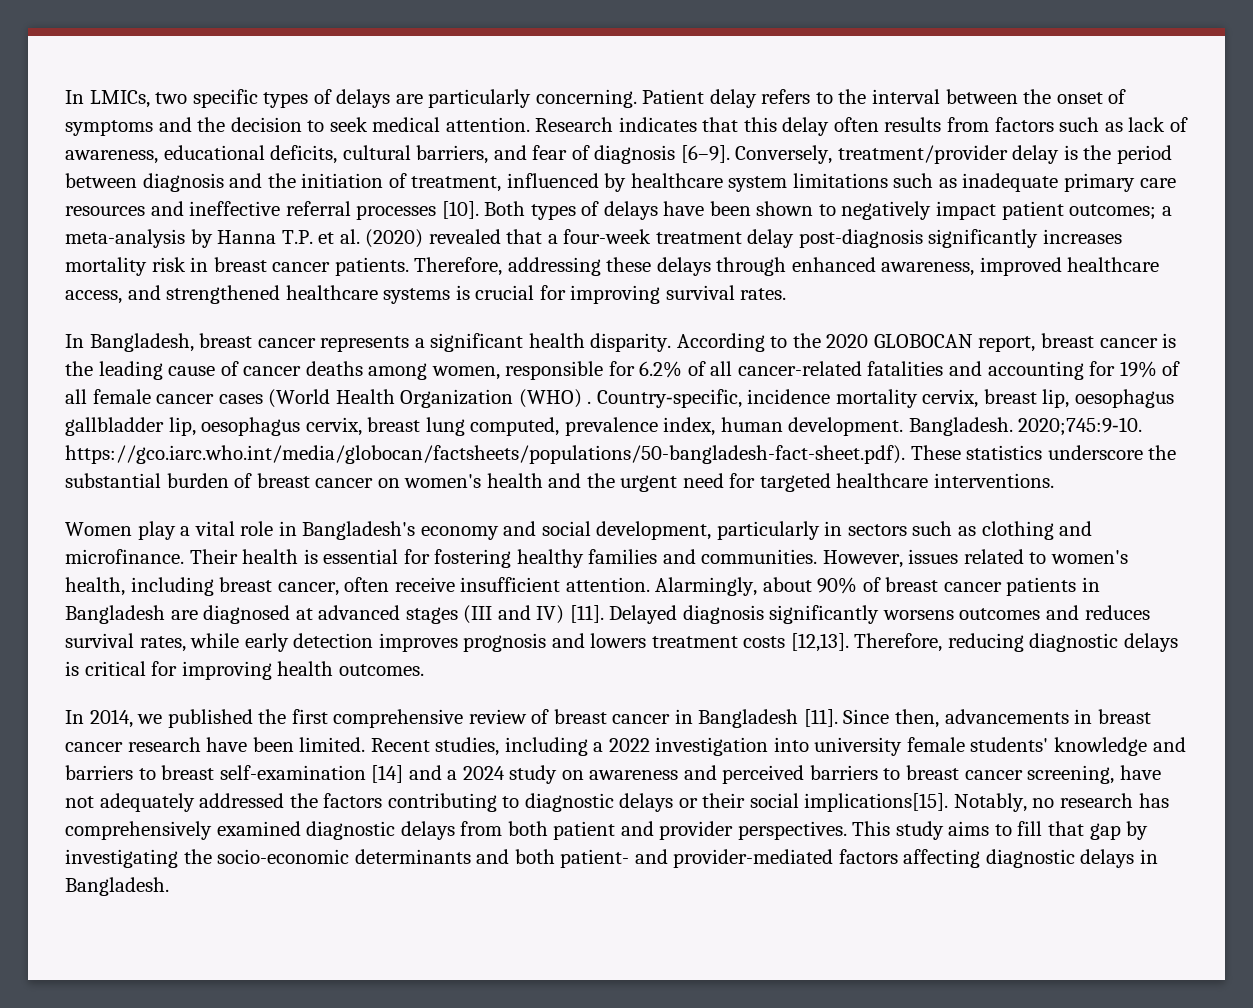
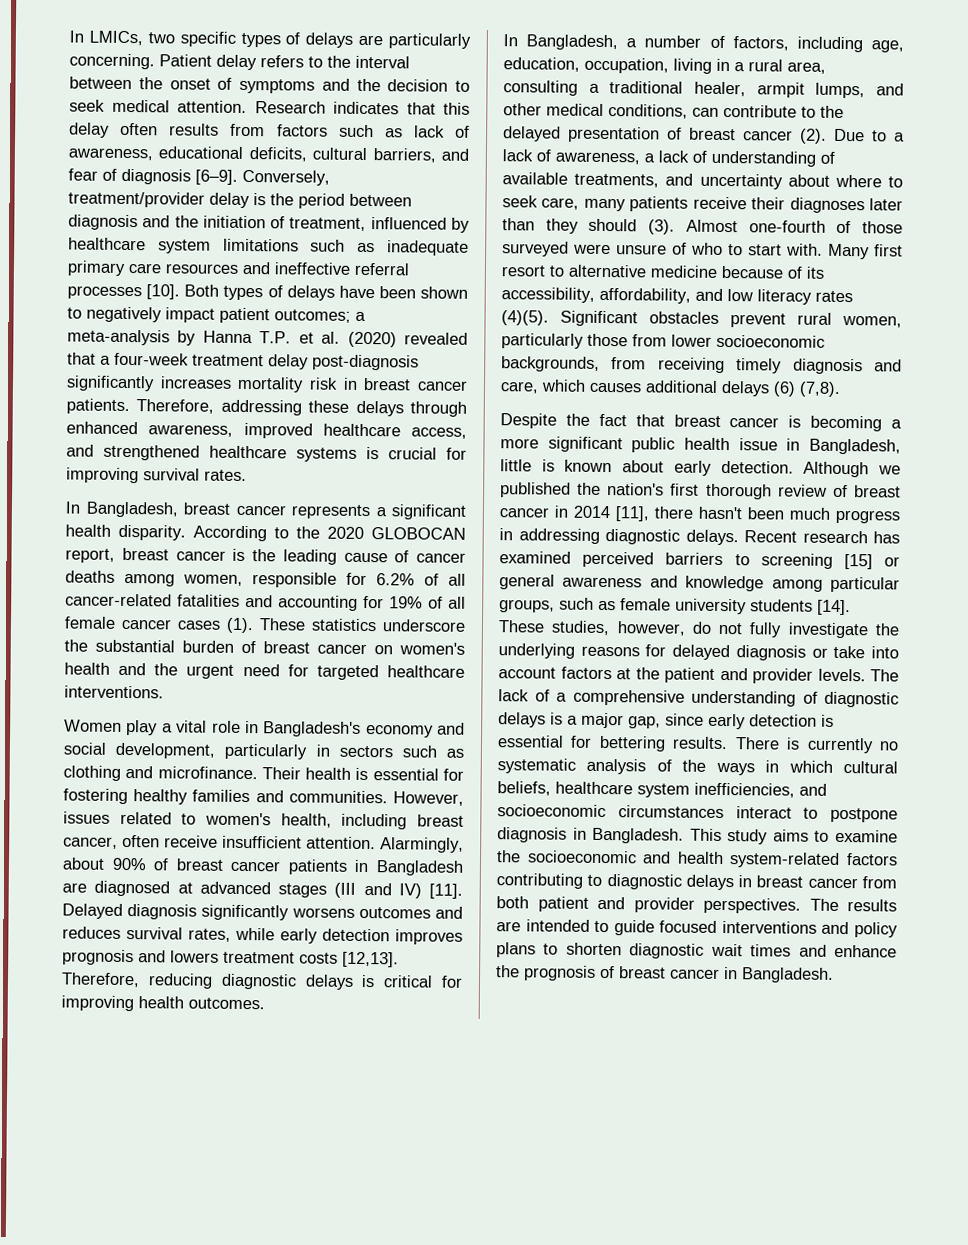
[268,389,1175,408] [65,417,1143,436] [65,445,905,464] (World Health Organization (WHO) . Country‐specific, incidence mortality cervix, breast lip, oesophagus gallbladder lip, oesophagus cervix, breast lung computed, prevalence index, human development. Bangladesh. 2020;745:9‐10. https://gco.iarc.who.int/media/globocan/factsheets/populations/50-bangladesh-fact-sheet.pdf). -> [226,617,254,634] (1).
[89,709,464,728] 2014, we published the first comprehensive -> [526,34,904,53] [503,57,826,74] [503,80,904,99] [503,103,844,119] [503,126,905,144] [502,149,835,167] [502,172,903,190] [502,195,903,214] [502,218,903,235] [502,241,903,260] [501,264,824,279] [501,287,853,305] [501,310,902,328] [501,333,825,349] [501,356,902,375] [500,379,841,397] [500,413,902,432] [500,436,901,455] [500,459,901,478] [500,482,772,500] Bangladesh, a number of factors, including age, education, occupation, living in a rural area, consulting a traditional healer, armpit lumps, and other medical conditions, can contribute to the delayed presentation of breast cancer (2). Due to a lack of awareness, a lack of understanding of available treatments, and uncertainty about where to seek care, many patients receive their diagnoses later than they should (3). Almost one-fourth of those surveyed were unsure of who to start with. Many first resort to alternative medicine because of its accessibility, affordability, and low literacy rates (4)(5). Significant obstacles prevent rural women, particularly those from lower socioeconomic backgrounds, from receiving timely diagnosis and care, which causes additional delays (6) (7,8). // Despite the fact that breast cancer is becoming a more significant public health issue in Bangladesh, little is known about early detection. Although we published the nation's first thorough
[698,709,1151,728] [65,737,1186,756] [65,765,1161,784] [65,793,318,812] Bangladesh [11]. Since then, advancements in breast cancer research have been limited. Recent studies, including a 2022 investigation into university female students' knowledge and barriers to breast self-examination [14] and a 2024 study on awareness and perceived barriers to breast cancer screening, have not adequately addressed the -> [573,505,900,524] [499,528,900,546] [499,551,900,570] [499,574,900,593] [499,597,851,616] [498,620,900,639] [498,643,899,661] [498,666,899,684] [498,689,899,708] [498,712,834,730] [497,735,899,754] [497,758,898,776] [497,781,827,798] [497,804,898,823] [497,827,898,845] [496,850,841,868] 2014 [11], there hasn't been much progress in addressing diagnostic delays. Recent research has examined perceived barriers to screening [15] or general awareness and knowledge among particular groups, such as female university students [14]. These studies, however, do not fully investigate the underlying reasons for delayed diagnosis or take into account factors at the patient and provider levels. The lack of a comprehensive understanding of diagnostic delays is a major gap, since early detection is essential for bettering results. There is currently no systematic analysis of the ways in which cultural beliefs, healthcare system inefficiencies, and socioeconomic circumstances interact to postpone diagnosis in Bangladesh. This study aims to examine the socioeconomic and health system-related
[678,793,1169,812] [65,821,455,840] or their social implications[15]. Notably, no research has comprehensively examined diagnostic delays -> [738,875,858,889] in breast cancer
[852,821,1149,840] [65,849,1135,868] This study aims to fill that gap by investigating the socio-economic determinants and both patient- and provider-mediated factors affecting diagnostic delays -> [809,898,897,912] [496,919,898,938] [496,942,897,959] [496,965,720,981] The results are intended to guide focused interventions and policy plans to shorten diagnostic wait times and enhance the prognosis of breast cancer

